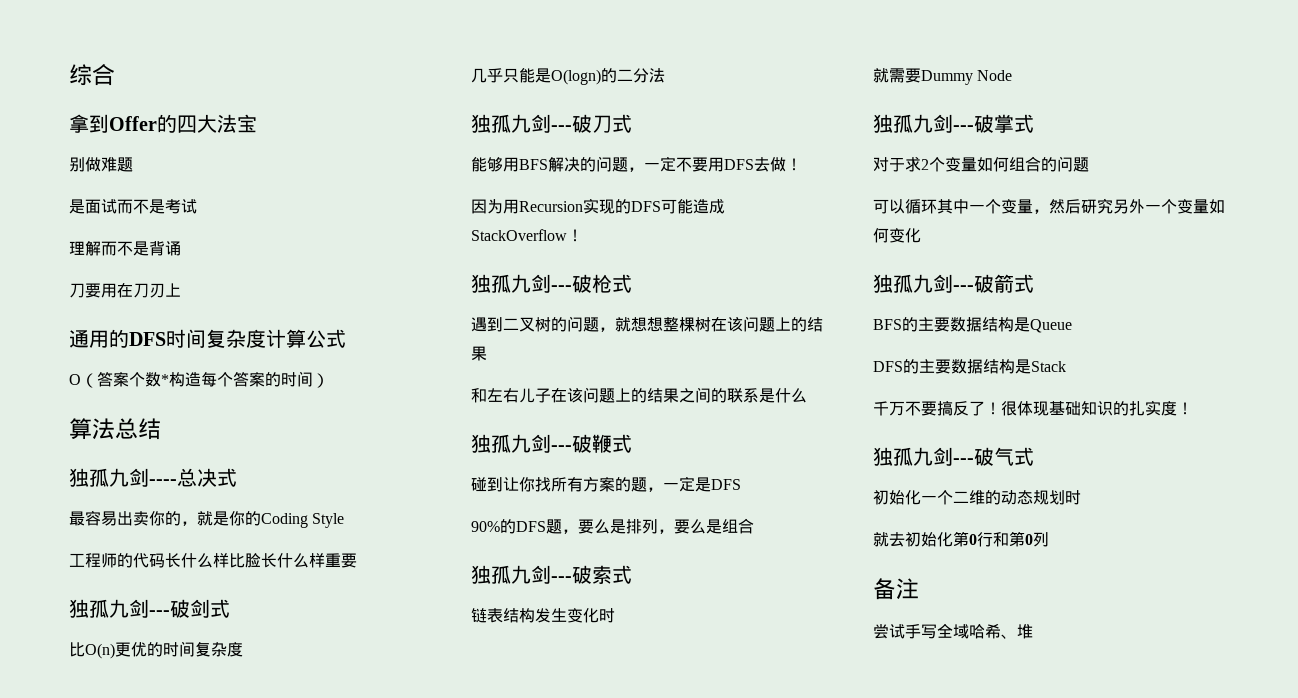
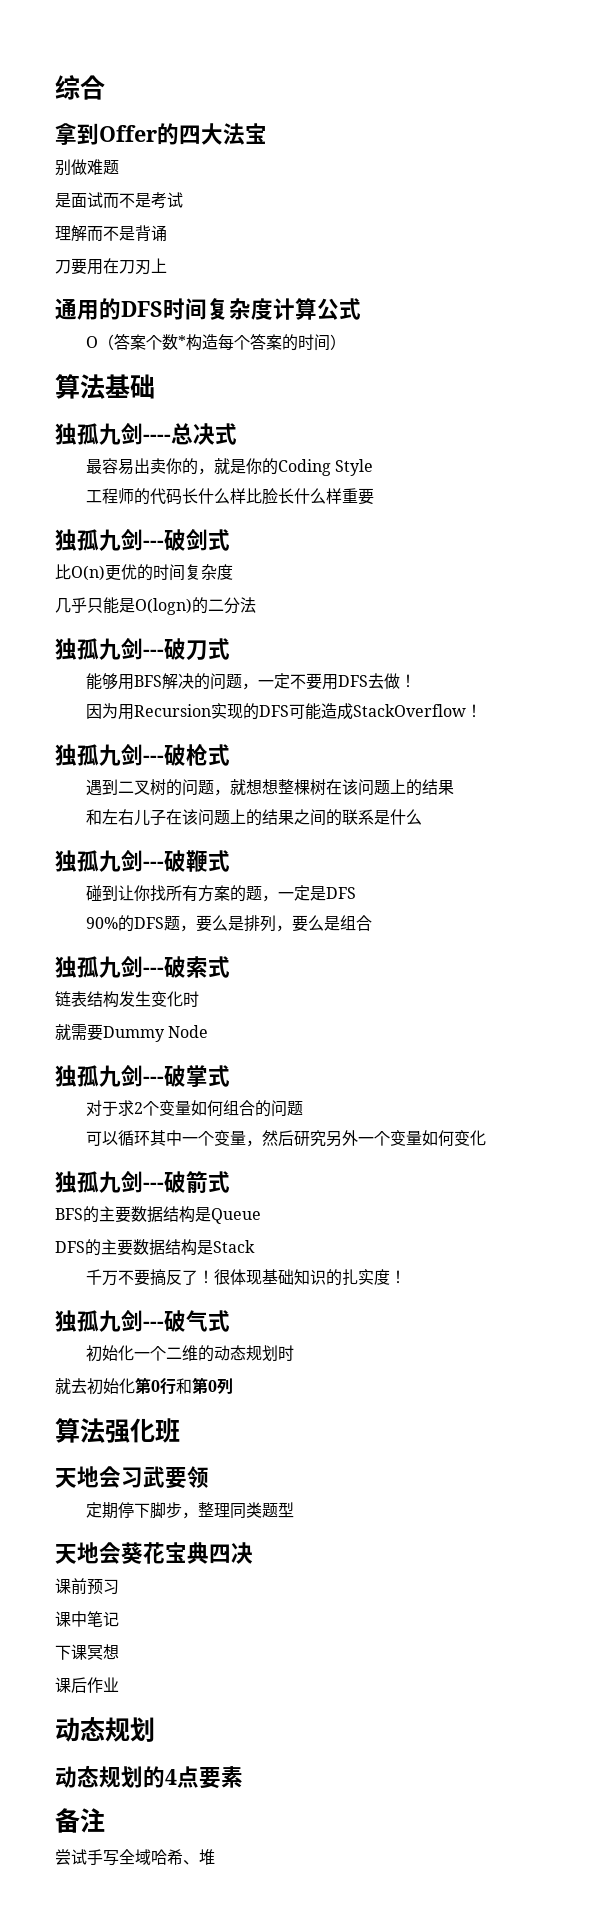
[115,418,161,440] 总结 -> [105,374,155,399] 基础
(1049, 539) none -> [55,1418,180,1443] [55,1466,209,1489] [85,1502,294,1519] [55,1542,253,1564] [55,1578,119,1595] [55,1611,119,1627] [55,1644,119,1660] [55,1677,119,1693] [55,1717,155,1742] [55,1765,243,1789] // 算法强化班 // 天地会习武要领 // 定期停下脚步，整理同类题型 // 天地会葵花宝典四决 // 课前预习 // 课中笔记 // 下课冥想 // 课后作业 // 动态规划 // 动态规划的4点要素

